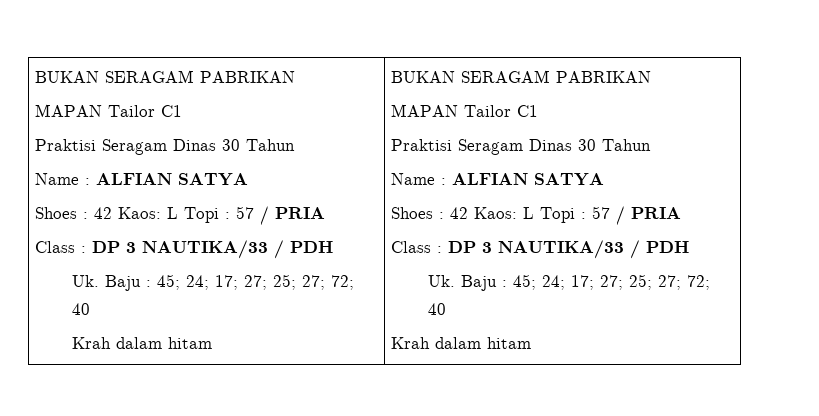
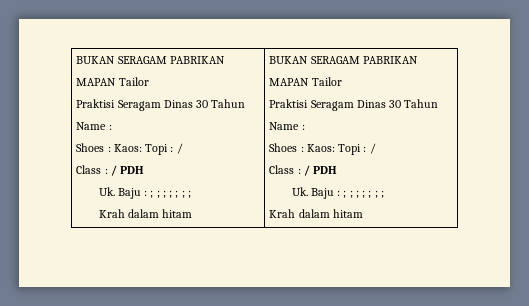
[35,70,296,83] [35,104,183,117] [35,139,296,155] [35,173,249,186] [35,206,326,225] [35,240,334,259] [72,274,355,291] [72,303,91,315] BUKAN SERAGAM PABRIKAN // MAPAN Tailor C1 // Praktisi Seragam Dinas 30 Tahun // Name : ALFIAN SATYA // Shoes : 42 Kaos: L Topi : 57 / PRIA // Class : DP 3 NAUTIKA/33 / PDH // Uk. Baju : 45; 24; 17; 27; 25; 27; 72; 40 -> [76,56,225,64] [76,77,149,86] [76,99,246,111] [76,122,112,130] [76,143,183,155] [76,165,145,176] [98,187,191,199] BUKAN SERAGAM PABRIKAN // MAPAN Tailor // Praktisi Seragam Dinas 30 Tahun // Name : // Shoes : Kaos: Topi : / // Class : / PDH // Uk. Baju : ; ; ; ; ; ; ;
[517,105,539,117] [391,139,652,155] [391,173,605,186] [391,206,682,225] [391,240,690,259] [428,274,711,291] [428,303,447,315] C1 // Praktisi Seragam Dinas 30 Tahun // Name : ALFIAN SATYA // Shoes : 42 Kaos: L Topi : 57 / PRIA // Class : DP 3 NAUTIKA/33 / PDH // Uk. Baju : 45; 24; 17; 27; 25; 27; 72; 40 -> [269,99,439,111] [269,122,305,130] [269,143,376,155] [269,165,338,176] [291,187,384,199] // Praktisi Seragam Dinas 30 Tahun // Name : // Shoes : Kaos: Topi : / // Class : / PDH // Uk. Baju : ; ; ; ; ; ; ;

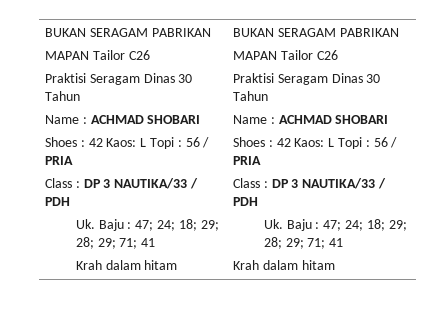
[76,56,225,64] [76,77,149,86] [76,99,246,111] [76,122,112,130] [76,143,183,155] [76,165,145,176] [98,187,191,199] BUKAN SERAGAM PABRIKAN // MAPAN Tailor // Praktisi Seragam Dinas 30 Tahun // Name : // Shoes : Kaos: Topi : / // Class : / PDH // Uk. Baju : ; ; ; ; ; ; ; -> [45,28,211,37] [45,50,150,60] [45,73,193,85] [45,91,81,101] [45,115,201,124] [45,137,210,149] [45,156,74,165] [45,178,198,189] [45,197,71,206] [75,219,219,231] [75,237,156,249] BUKAN SERAGAM PABRIKAN // MAPAN Tailor C26 // Praktisi Seragam Dinas 30 Tahun // Name : ACHMAD SHOBARI // Shoes : 42 Kaos: L Topi : 56 / PRIA // Class : DP 3 NAUTIKA/33 / PDH // Uk. Baju : 47; 24; 18; 29; 28; 29; 71; 41
[269,99,439,111] [269,122,305,130] [269,143,376,155] [269,165,338,176] [291,187,384,199] // Praktisi Seragam Dinas 30 Tahun // Name : // Shoes : Kaos: Topi : / // Class : / PDH // Uk. Baju : ; ; ; ; ; ; ; -> [316,50,338,60] [233,73,381,85] [233,91,269,101] [233,115,389,124] [233,137,398,149] [233,156,262,165] [233,178,386,189] [233,197,259,206] [263,219,407,231] [263,237,344,249] C26 // Praktisi Seragam Dinas 30 Tahun // Name : ACHMAD SHOBARI // Shoes : 42 Kaos: L Topi : 56 / PRIA // Class : DP 3 NAUTIKA/33 / PDH // Uk. Baju : 47; 24; 18; 29; 28; 29; 71; 41

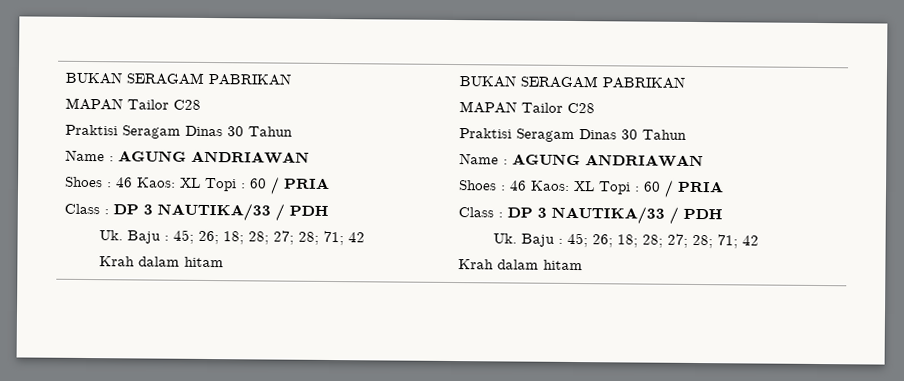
[45,28,211,37] [45,50,150,60] [45,73,193,85] [45,91,81,101] [45,115,201,124] [45,137,200,149] BUKAN SERAGAM PABRIKAN // MAPAN Tailor C26 // Praktisi Seragam Dinas 30 Tahun // Name : ACHMAD SHOBARI // Shoes : 42 Kaos: L Topi : 56 -> [65,71,292,86] [65,97,202,111] [65,124,294,139] [65,149,311,164] [65,176,268,192] BUKAN SERAGAM PABRIKAN // MAPAN Tailor C28 // Praktisi Seragam Dinas 30 Tahun // Name : AGUNG ANDRIAWAN // Shoes : 46 Kaos: XL Topi : 60
[135,219,219,231] [75,237,156,249] 47; 24; 18; 29; 28; 29; 71; 41 -> [172,229,365,246] 45; 26; 18; 28; 27; 28; 71; 42
[316,50,338,60] [233,73,381,85] [233,91,269,101] [233,115,389,124] [233,137,388,149] C26 // Praktisi Seragam Dinas 30 Tahun // Name : ACHMAD SHOBARI // Shoes : 42 Kaos: L Topi : 56 -> [567,102,596,114] [459,128,688,143] [459,153,705,168] [459,180,662,195] C28 // Praktisi Seragam Dinas 30 Tahun // Name : AGUNG ANDRIAWAN // Shoes : 46 Kaos: XL Topi : 60
[323,219,407,231] [263,237,344,249] 47; 24; 18; 29; 28; 29; 71; 41 -> [566,232,759,249] 45; 26; 18; 28; 27; 28; 71; 42

